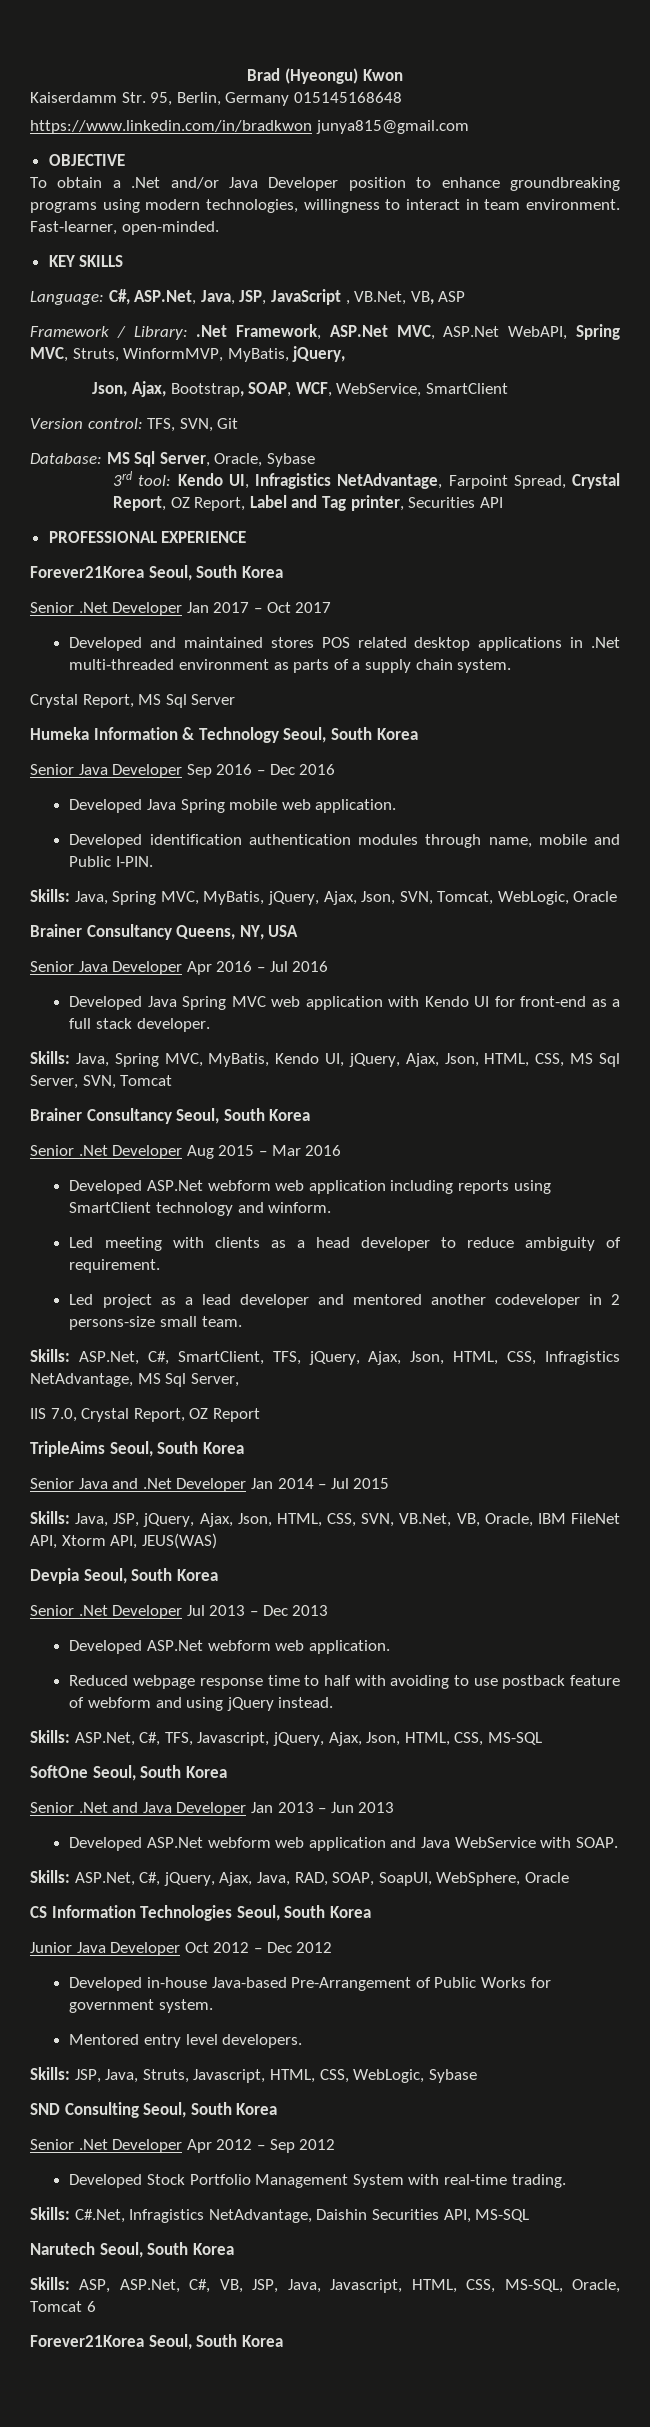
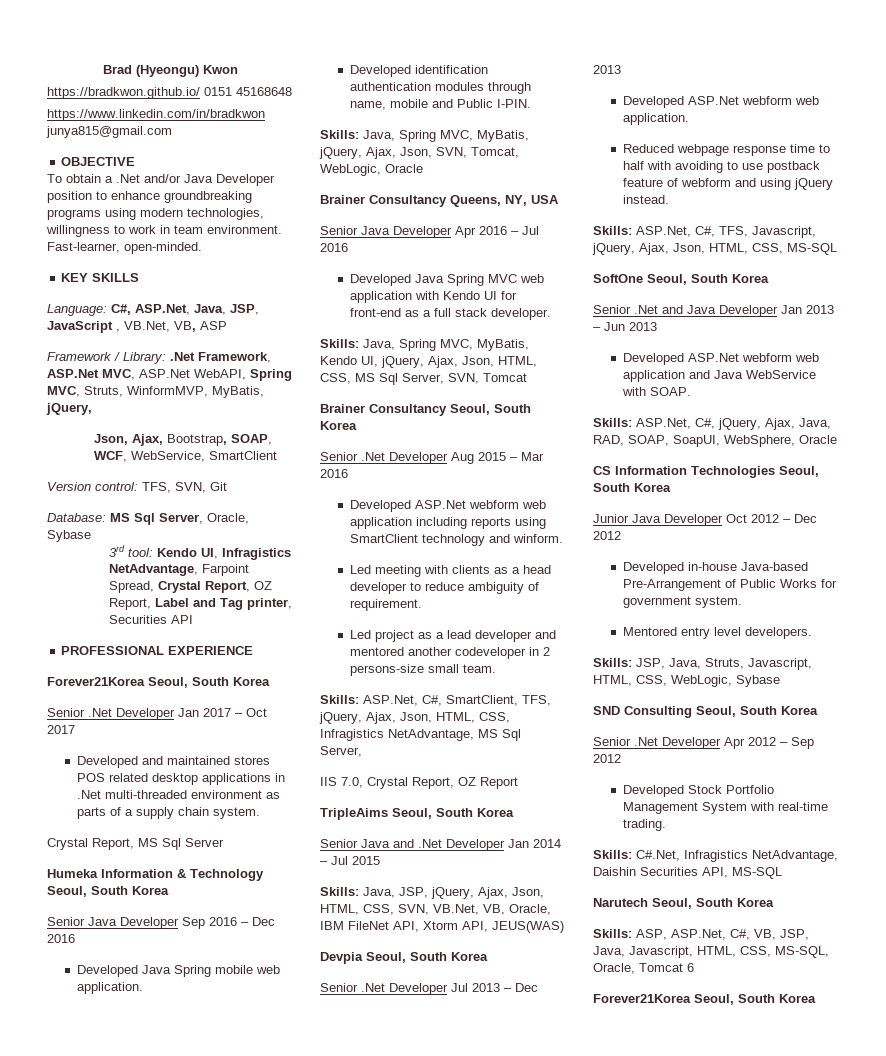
[30,92,402,106] Kaiserdamm Str. 95, Berlin, Germany 015145168648 -> [47,87,292,99] https://bradkwon.github.io/ 0151 45168648
[406,199,461,210] interact -> [128,225,156,234] work

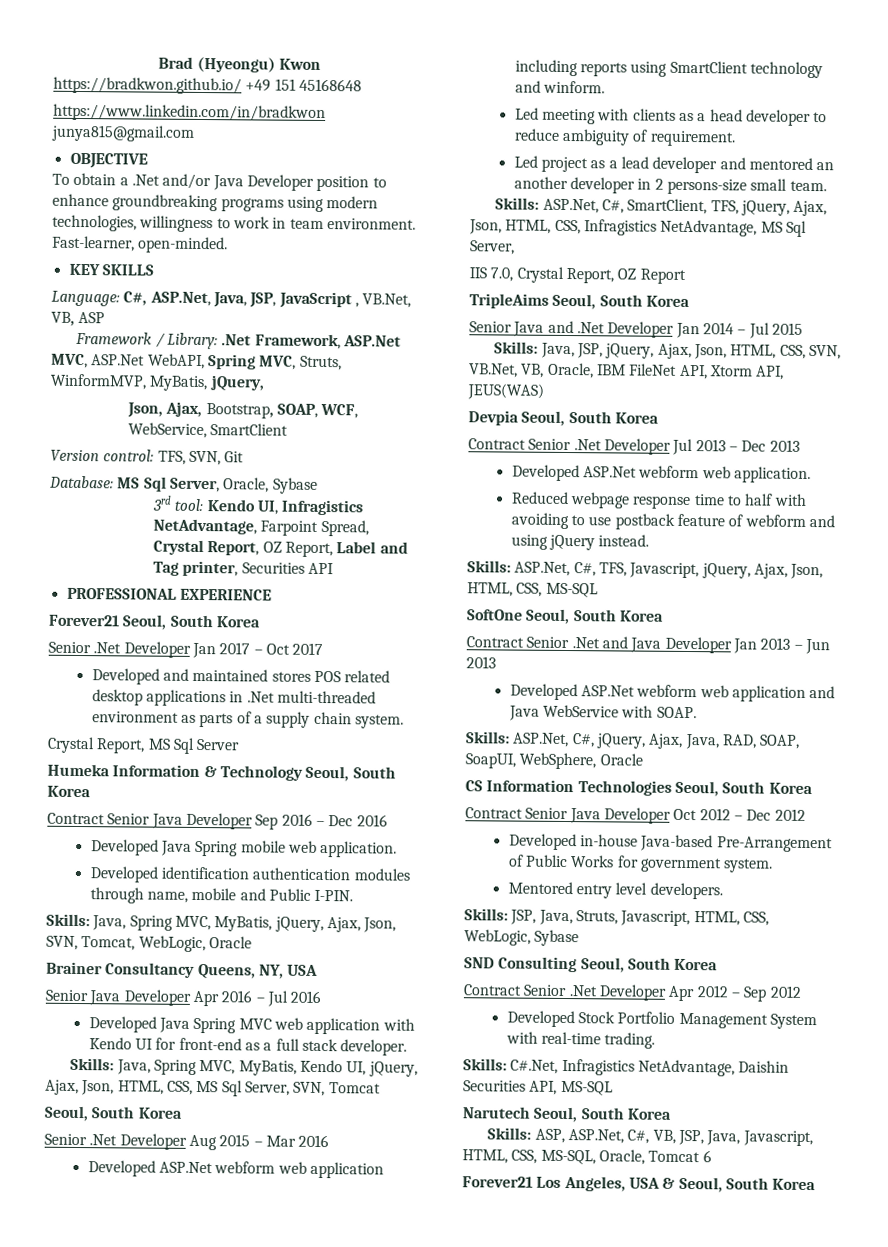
[204,87,232,96] 0151 -> [245,78,296,92] +49 151
[47,677,145,686] Forever21Korea -> [48,614,120,627] Forever21
(169, 890) none -> [47,812,105,825] Contract
[320,404,447,416] Brainer Consultancy -> (381, 1088) none
[407,647,526,659] another codeveloper -> [816,162,835,171] [513,176,635,194] an another developer
(488, 956) none -> [468,438,526,450] Contract
(769, 278) none -> [466,636,524,648] Contract
[593,514,629,523] Junior -> [465,807,569,820] Contract Senior
(818, 710) none -> [463,984,522,996] Contract
[593,994,691,1003] Forever21Korea -> [462,1175,676,1192] Forever21 Los Angeles, USA &

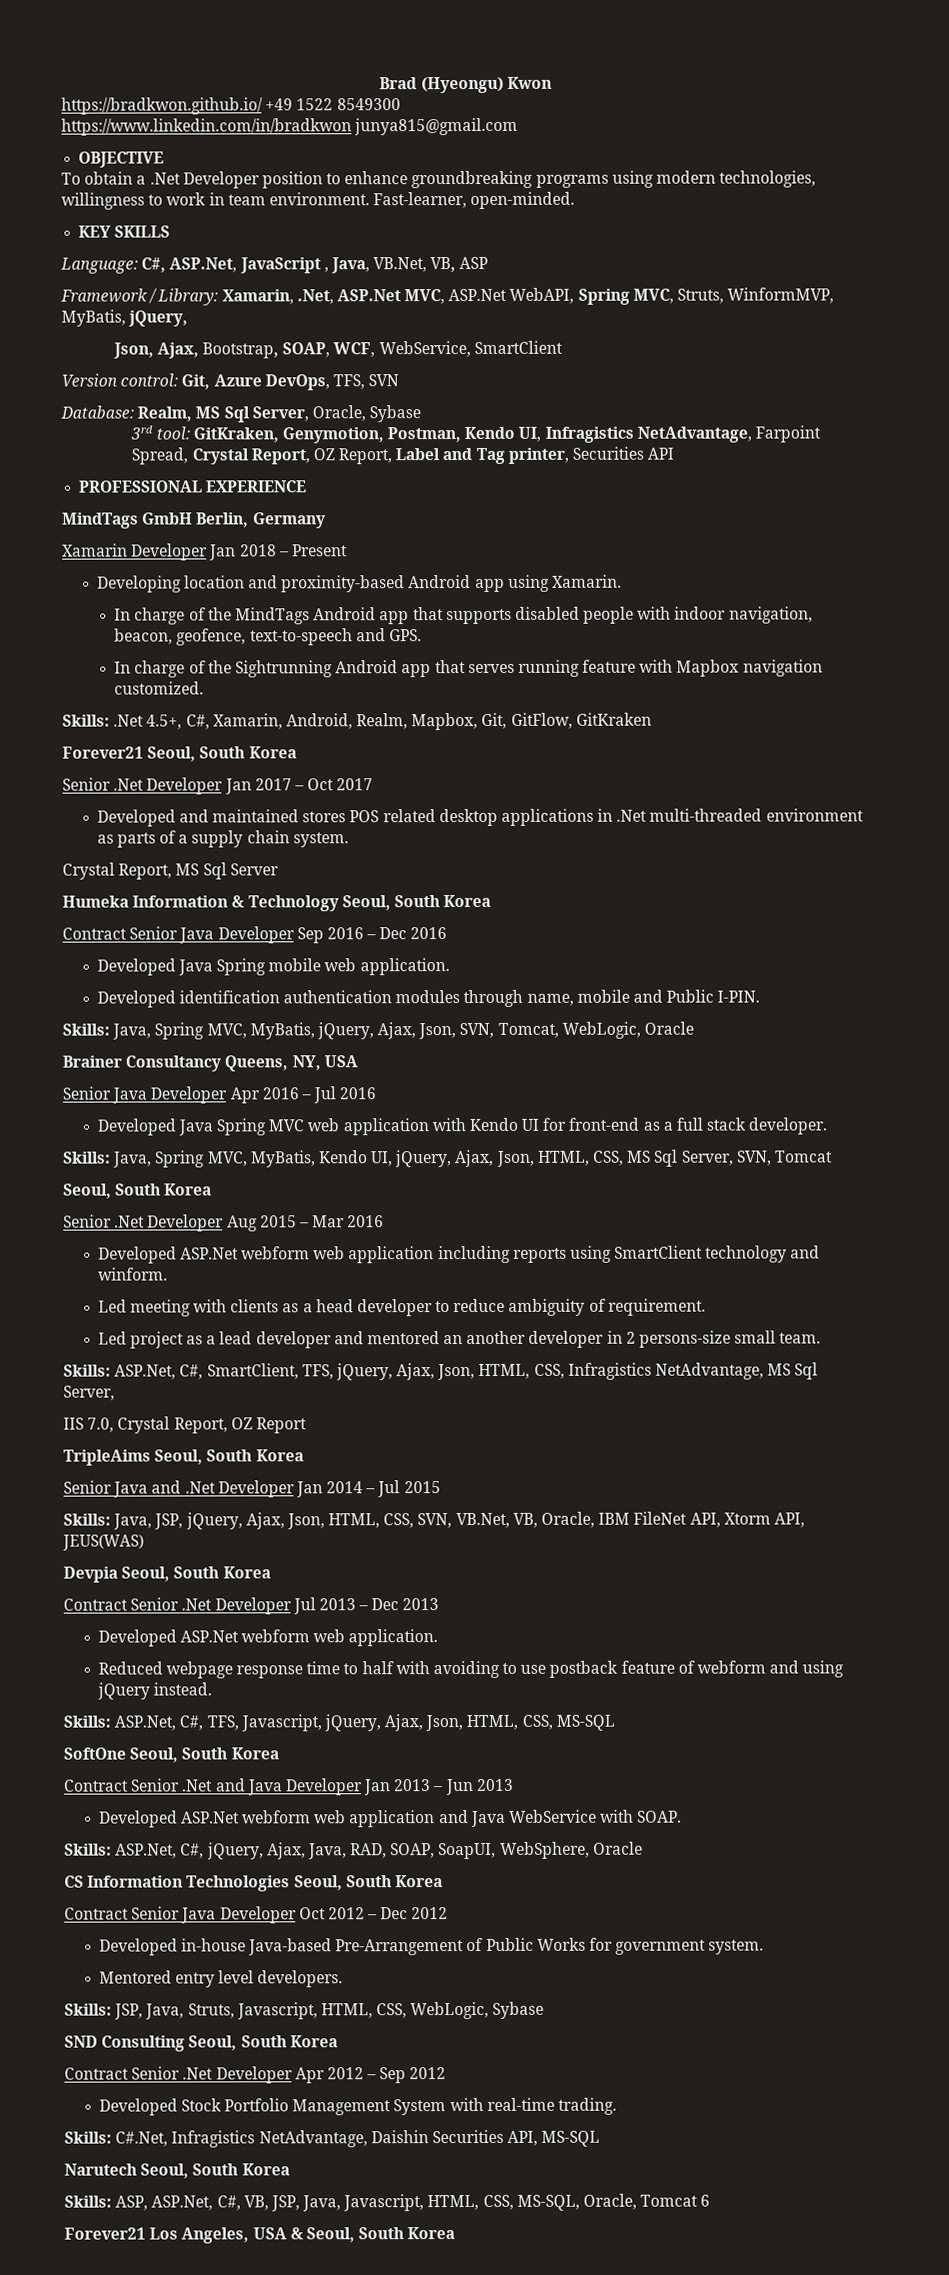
[274,78,362,92] 151 45168648 -> [296,98,401,111] 1522 8549300
[162,173,244,191] and/or Java -> (181, 178) none
[212,292,277,308] Java, JSP, -> (238, 265) none
(359, 305) none -> [330,257,370,274] Java,
[221,333,341,350] .Net Framework, -> [221,289,334,305] Xamarin, .Net,
[157,450,245,466] TFS, SVN, Git -> [181,374,400,391] Git, Azure DevOps, TFS, SVN
(114, 482) none -> [137,406,193,422] Realm,
(205, 505) none -> [192,427,462,444] GitKraken, Genymotion, Postman,
(272, 594) none -> [62,512,326,529] [62,543,348,561] [96,574,622,593] [114,606,813,625] [114,628,422,646] [114,659,823,678] [114,681,205,695] [62,712,652,731] // MindTags GmbH Berlin, Germany // Xamarin Developer Jan 2018 – Present // Developing location and proximity-based Android app using Xamarin. // In charge of the MindTags Android app that supports disabled people with indoor navigation, beacon, geofence, text-to-speech and GPS. // In charge of the Sightrunning Android app that serves running feature with Mapbox navigation customized. // Skills: .Net 4.5+, C#, Xamarin, Android, Realm, Mapbox, Git, GitFlow, GitKraken

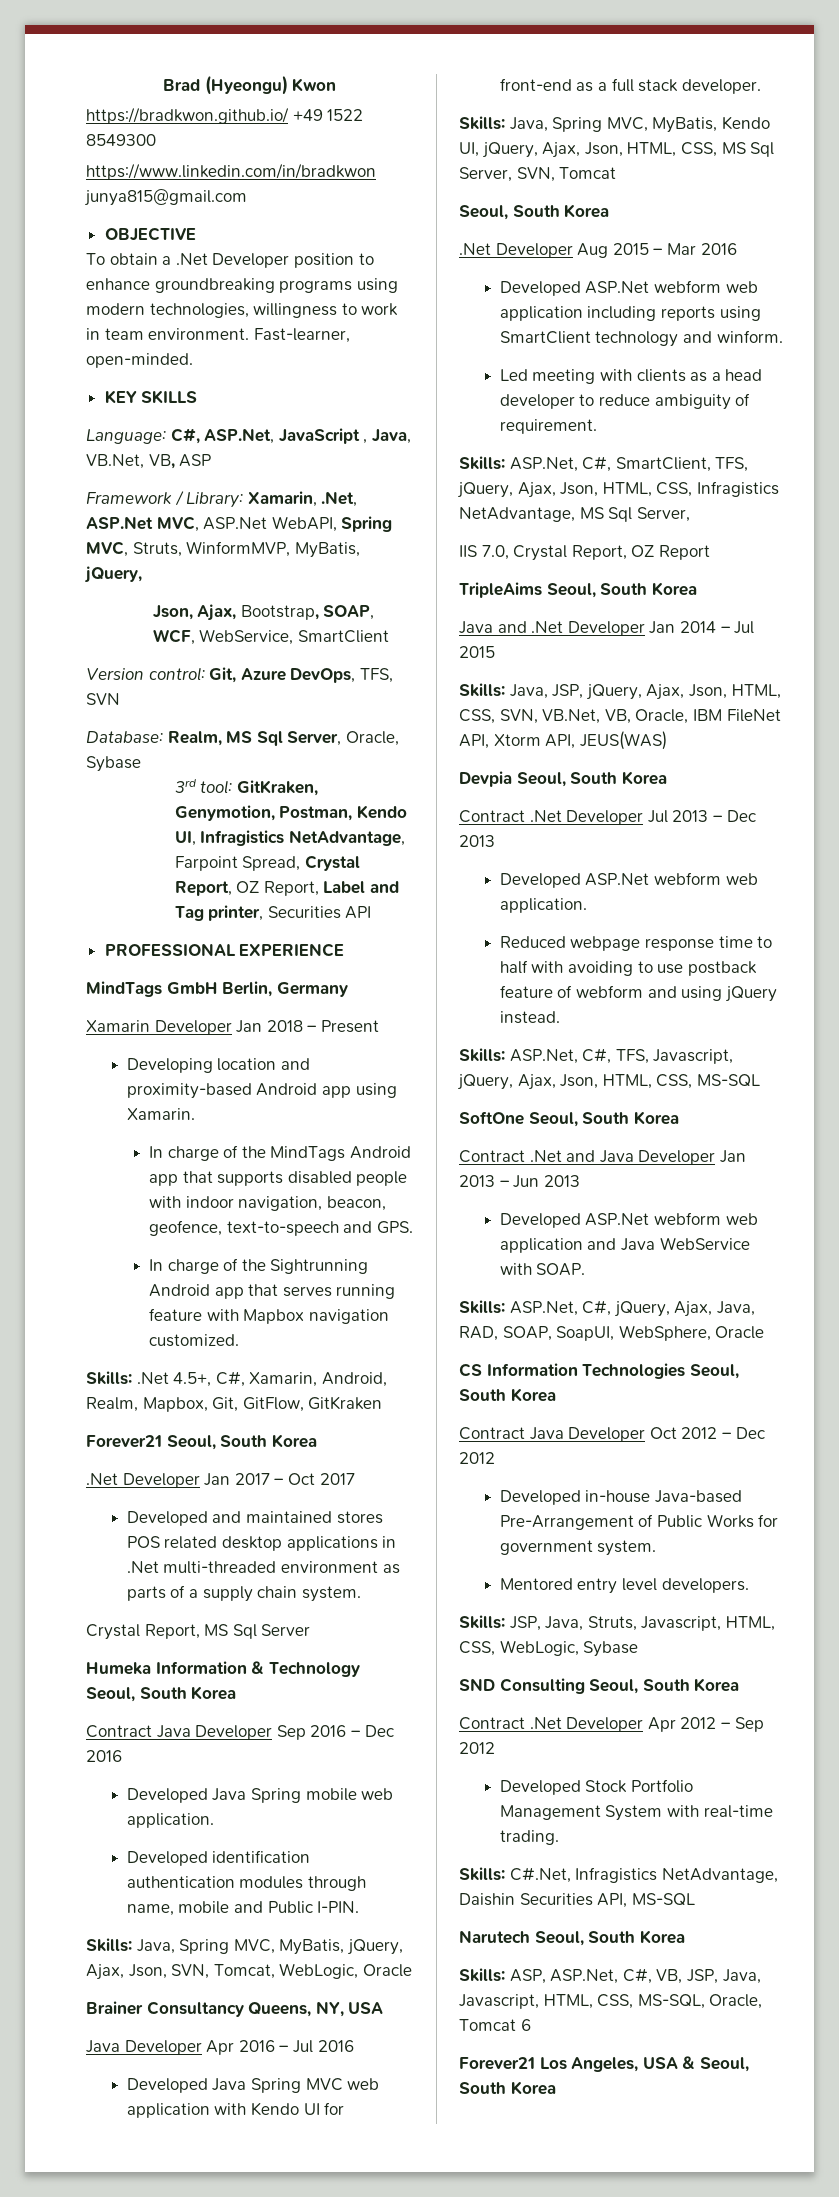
[62,777,111,791] Senior -> (317, 1441) none
[129,926,179,940] Senior -> (152, 1731) none
[62,1086,111,1100] Senior -> (384, 2008) none
[63,1214,112,1228] Senior -> (610, 211) none
[97,1330,822,1349] // Led project as a lead developer and mentored an another developer in 2 persons-size small team. -> (597, 426) none
[63,1480,112,1494] Senior -> (697, 589) none
[130,1597,180,1611] Senior -> (525, 816) none
[131,1778,181,1792] Senior -> (525, 1156) none
[131,1906,181,1920] Senior -> (525, 1433) none
[131,2066,181,2080] Senior -> (525, 1723) none

